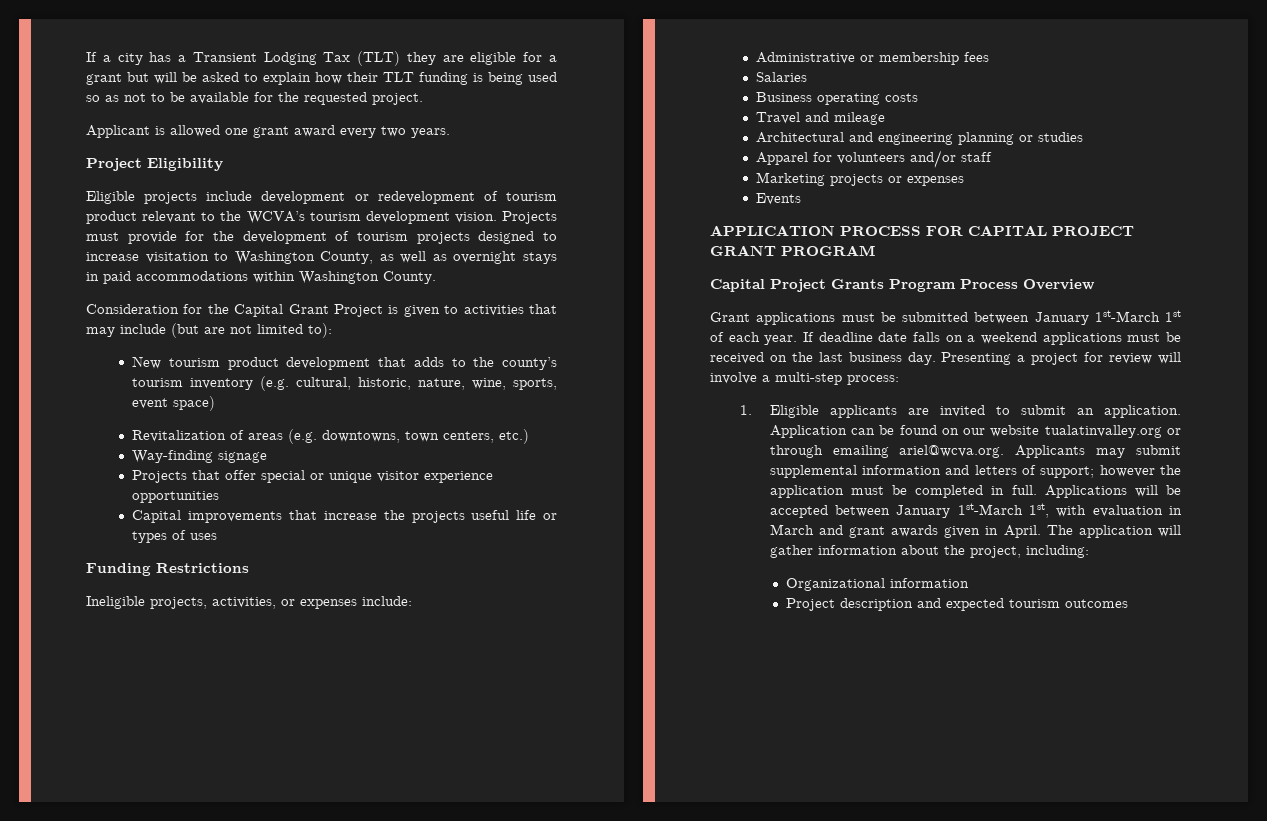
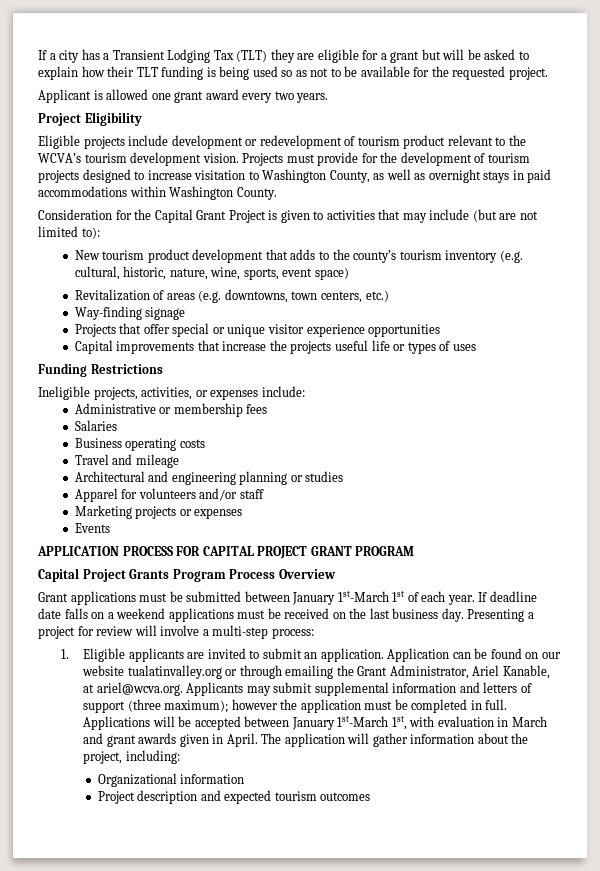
(889, 451) none -> [336,665,550,679] [83,684,95,693] the Grant Administrator, Ariel Kanable, at
[1040,466,1095,478] support; -> [83,699,229,713] support (three maximum);

